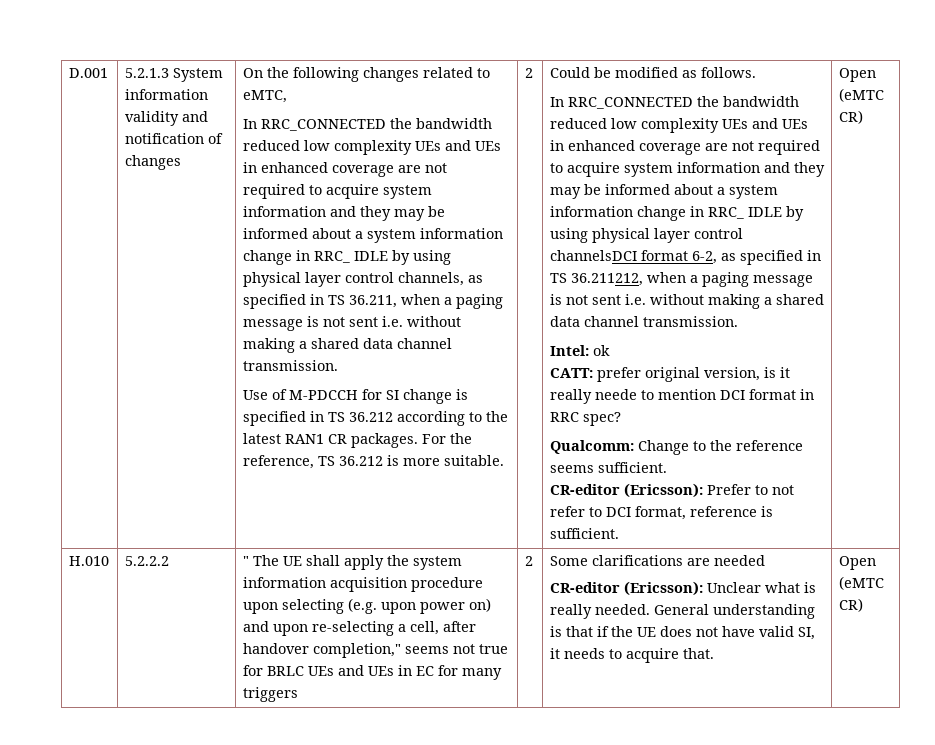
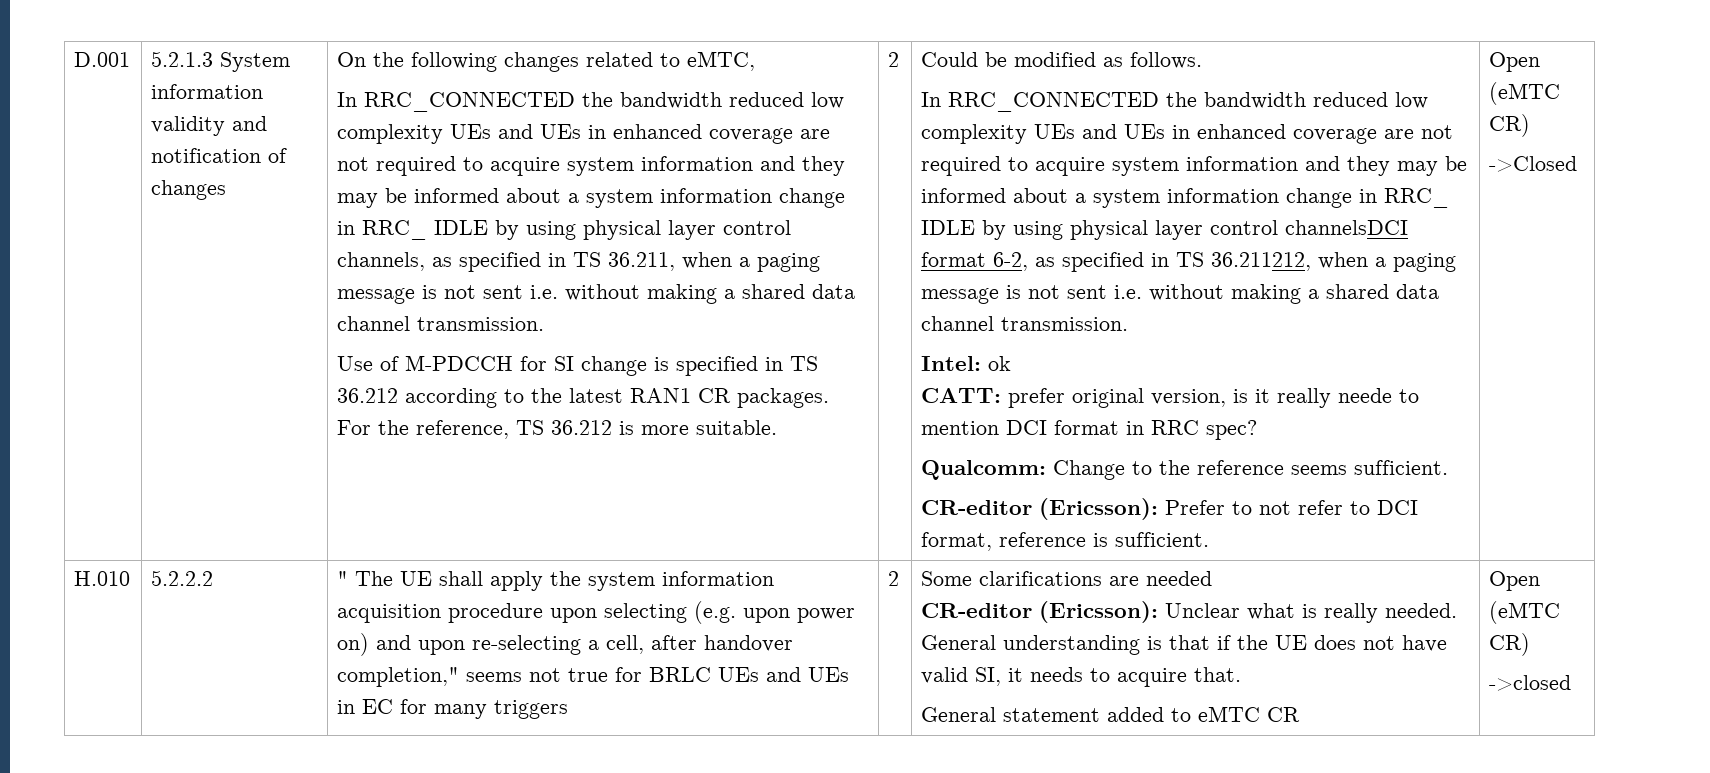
(863, 117) none -> [1489,156,1578,172] // ->Closed
[838,556,876,570] [838,576,884,590] [838,598,863,612] | Open (eMTC CR) -> [921,706,1301,722] [1489,571,1541,591] [1489,601,1561,624] [1489,633,1531,656] [1489,675,1572,691] // General statement added to eMTC CR | Open (eMTC CR) // ->closed

